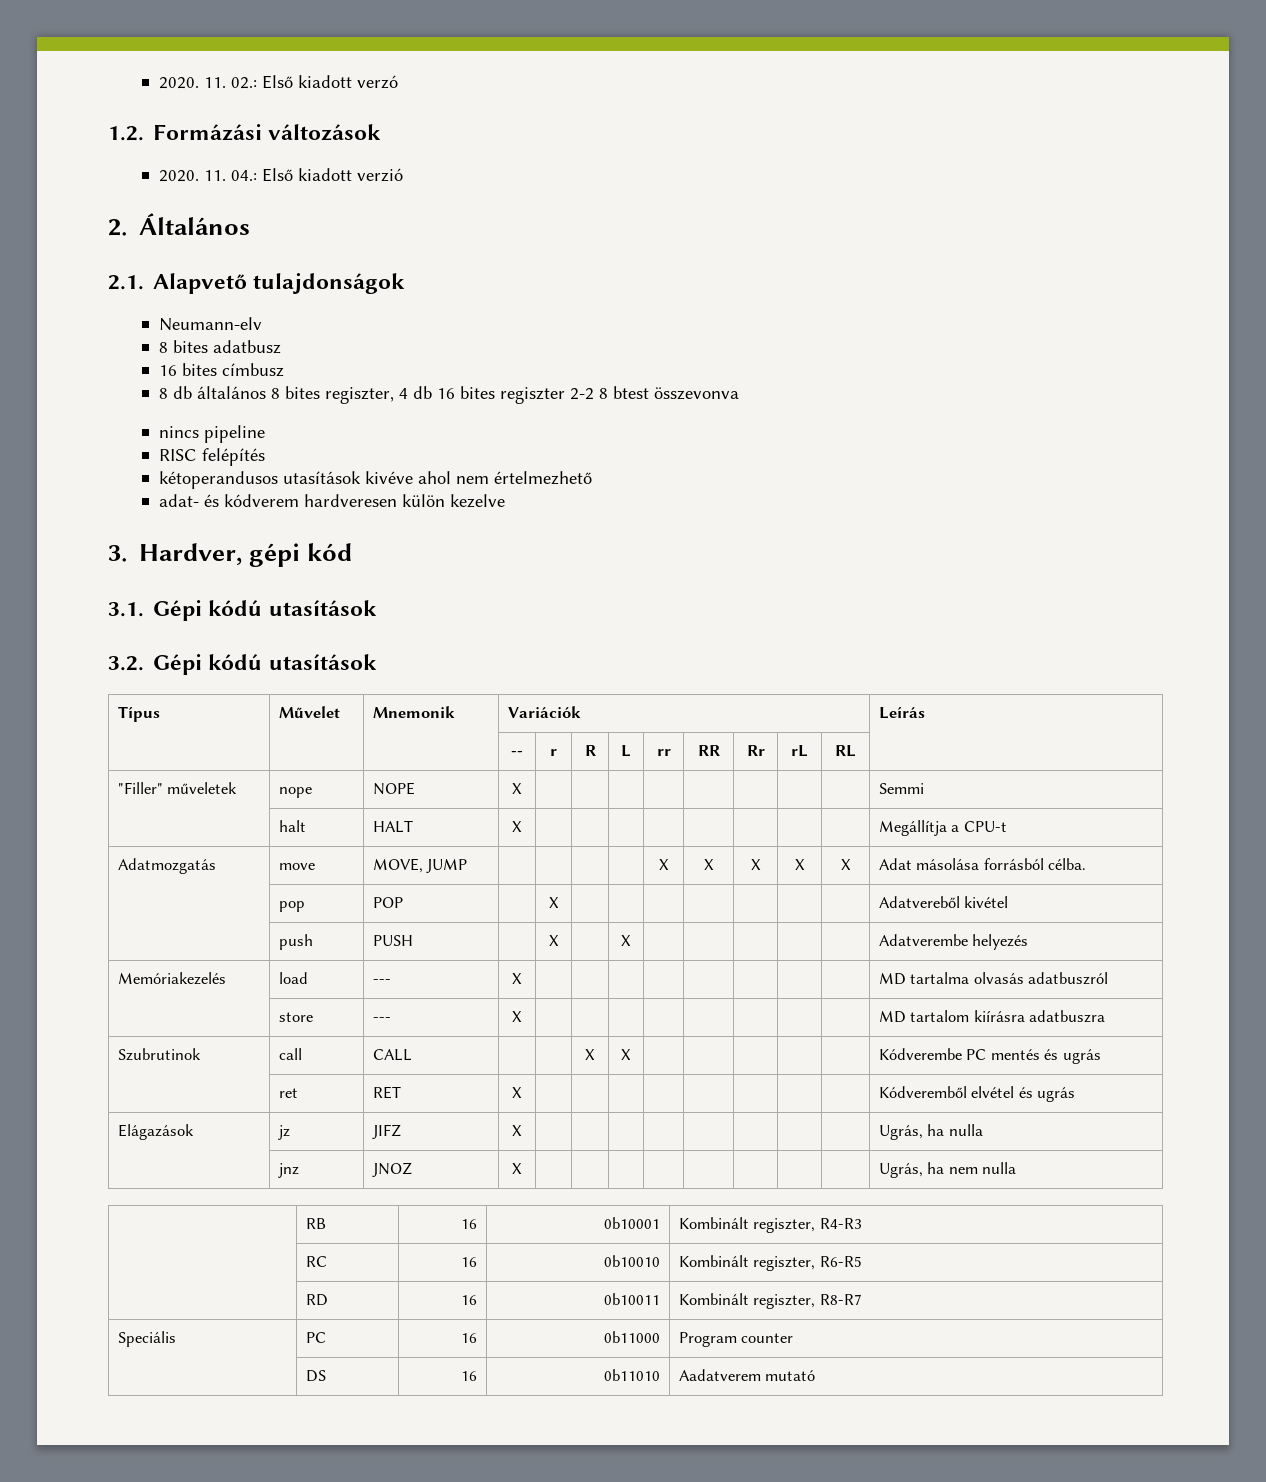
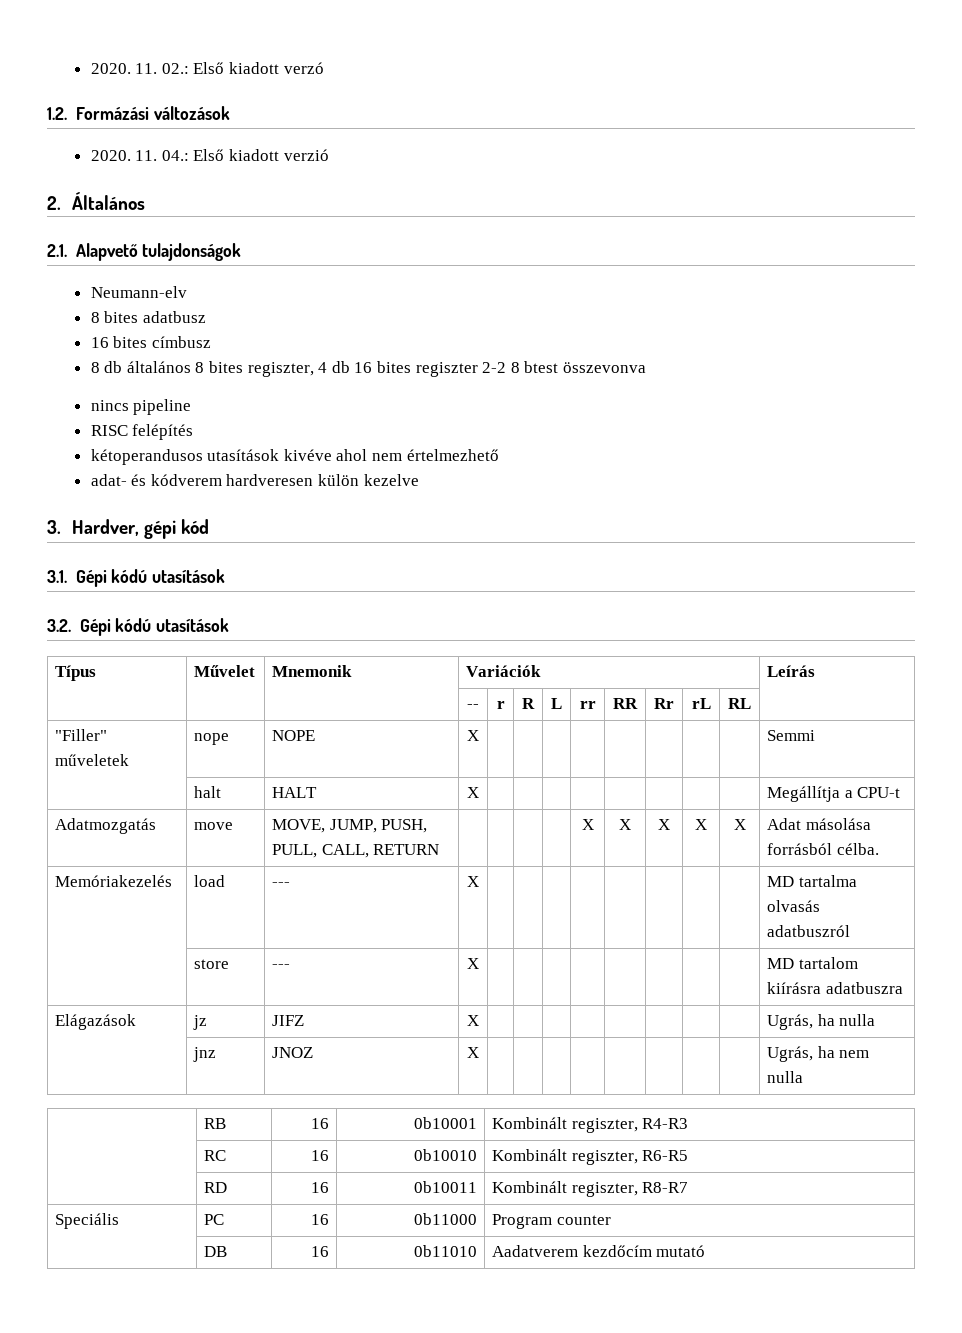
[426,859,468,873] JUMP -> [329,819,428,833] [272,844,440,858] JUMP, PUSH, PULL, CALL, RETURN
[278,901,305,912] [372,897,403,908] [548,897,559,908] [878,896,1009,908] [278,934,313,950] [372,935,413,946] [548,935,559,946] [621,935,631,946] [878,934,1029,950] // | pop | POP | | X | | | | | | | | Adatvereből kivétel // | push | PUSH | | X | | X | | | | | | Adatverembe helyezés -> (879, 849) none
[117,1048,201,1061] [278,1048,302,1060] [372,1049,412,1061] [585,1049,595,1060] [621,1049,631,1060] [878,1048,1101,1064] [278,1088,298,1098] [372,1086,401,1099] [512,1087,522,1098] [878,1086,1076,1102] // Szubrutinok | call | CALL | | | X | X | | | | | | Kódverembe PC mentés és ugrás // | ret | RET | X | | | | | | | | | Kódveremből elvétel és ugrás -> (903, 988) none
[305,1370,326,1382] DS -> [204,1246,228,1257] DB
(761, 1375) none -> [582,1245,652,1257] kezdőcím

